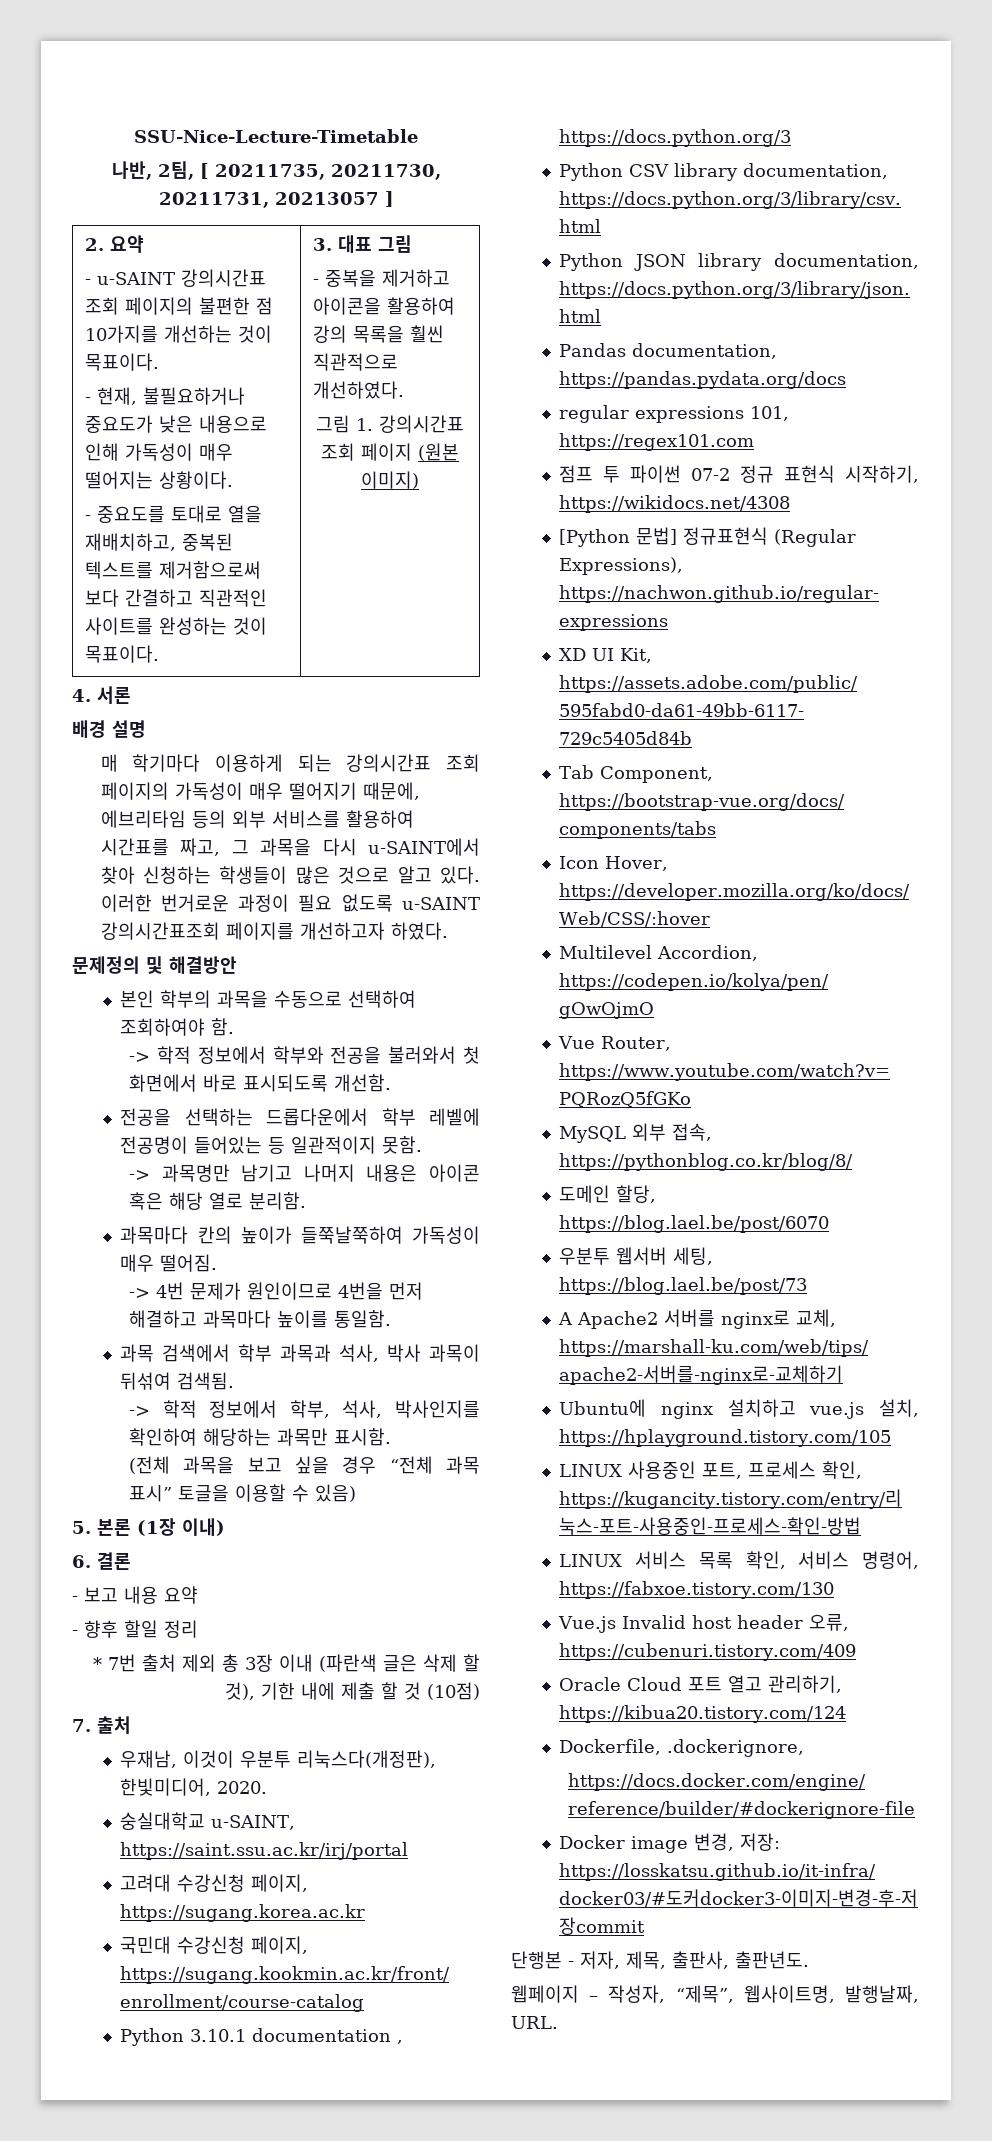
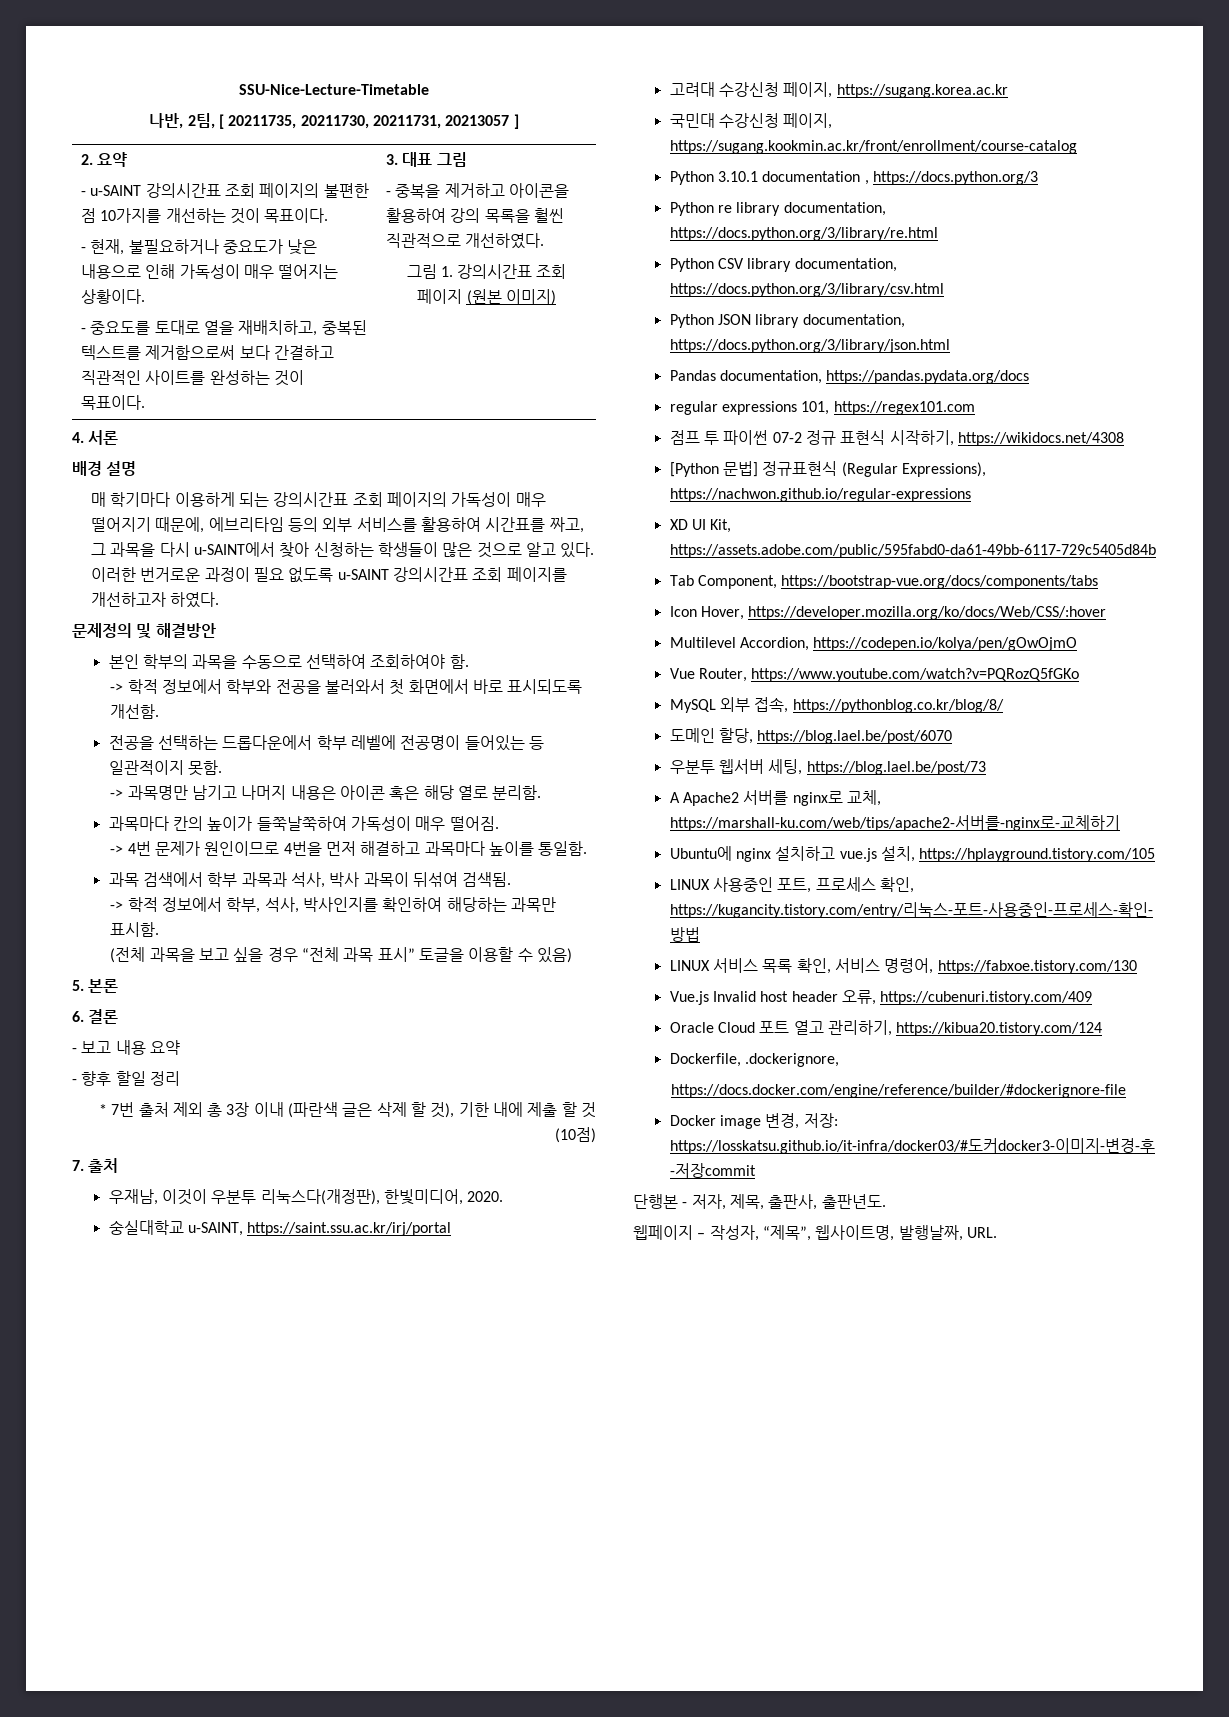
[100,922,220,940] 강의시간표조회 -> [393,567,503,582] 강의시간표 조회
[137,1518,225,1536] (1장 이내) -> (119, 986) none
(792, 138) none -> [669,202,886,216] [669,227,938,241] // Python re library documentation, https://docs.python.org/3/library/re.html

